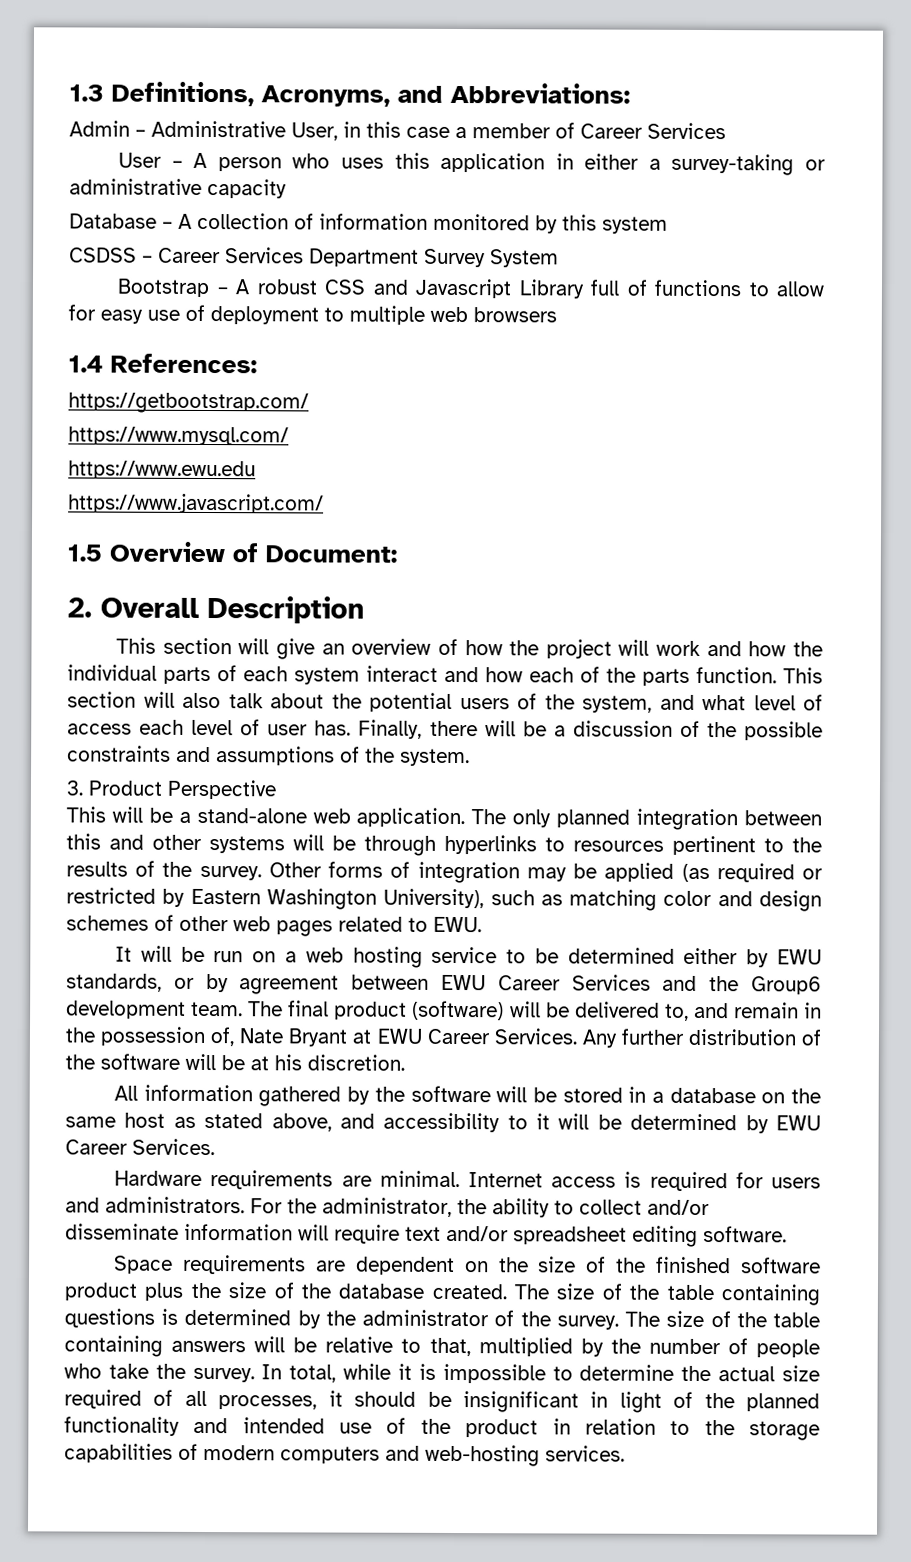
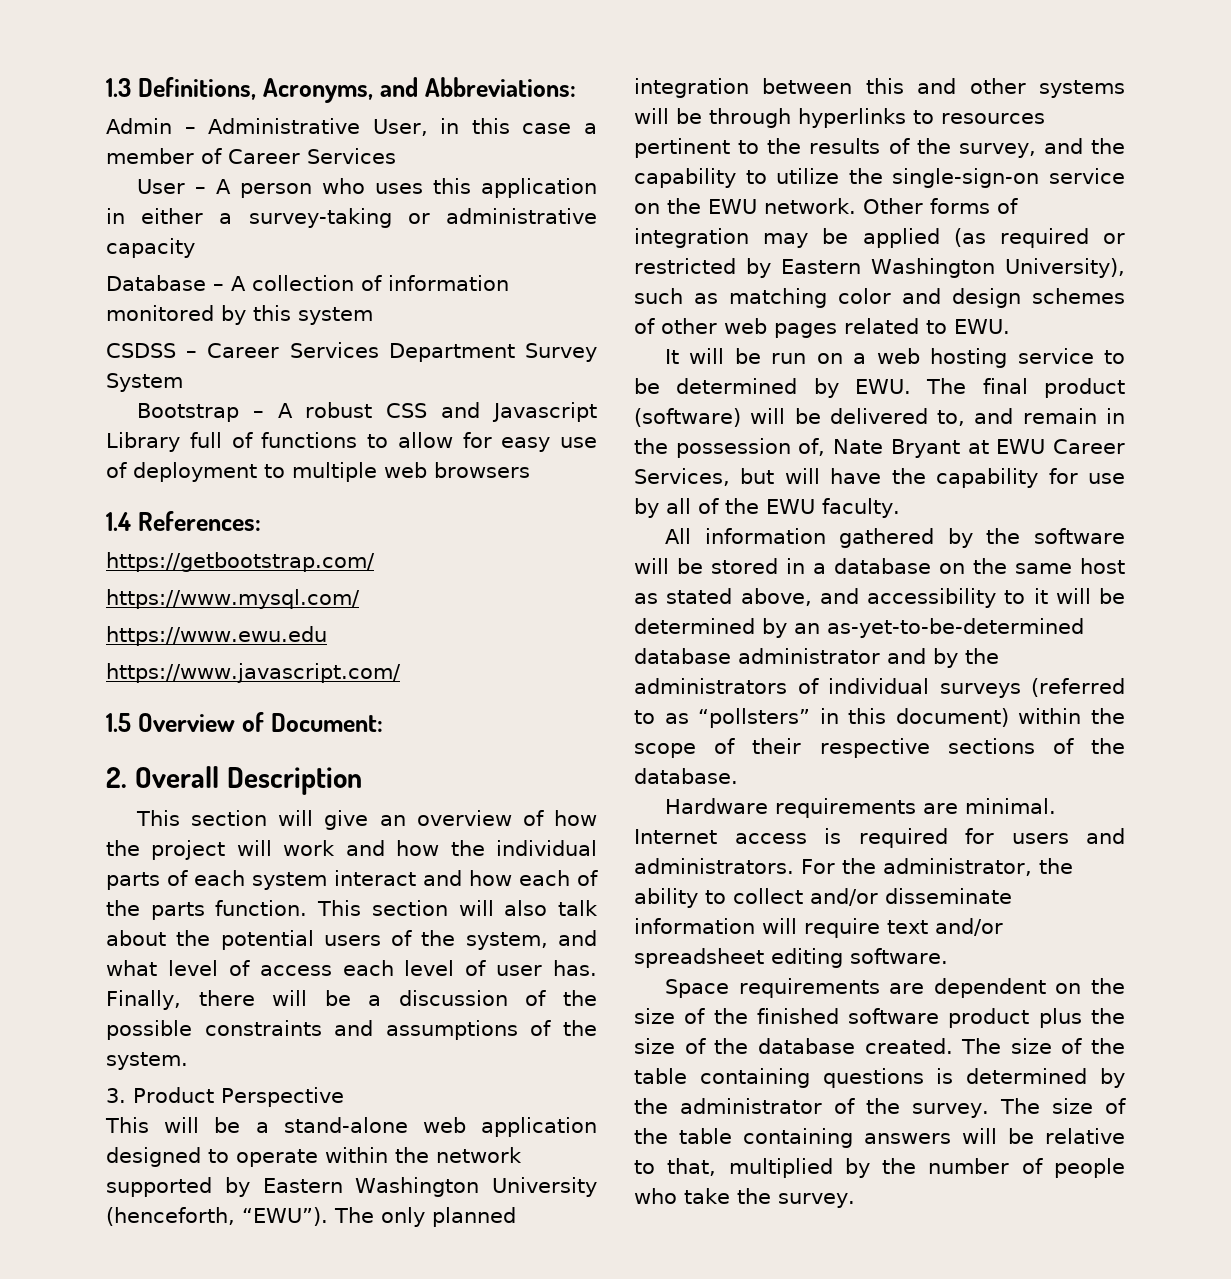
[356,807,466,828] application. -> [481,1117,597,1137] [106,1147,522,1167] [106,1177,597,1197] [106,1207,328,1226] application designed to operate within the network supported by Eastern Washington University (henceforth, “EWU”).
[199,865,262,881] survey. -> [958,138,1125,158] [634,168,1125,188] [634,198,856,214] survey, and the capability to utilize the single-sign-on service on the EWU network.
[683,947,823,968] [66,973,822,995] [66,1000,244,1019] either by EWU standards, or by agreement between EWU Career Services and the Group6 development team. -> [813,378,911,398] by EWU.
[493,1028,823,1048] [65,1053,405,1071] Services. Any further distribution of the software will be at his discretion. -> [634,468,1125,488] [634,498,900,518] Services, but will have the capability for use by all of the EWU faculty.
[775,1115,821,1131] [65,1138,215,1156] EWU Career Services. -> [794,618,1084,638] [634,648,999,668] [634,678,1125,698] [634,708,1125,728] [634,738,1125,758] [634,768,738,784] an as-yet-to-be-determined database administrator and by the administrators of individual surveys (referred to as “pollsters” in this document) within the scope of their respective sections of the database.
[261,1363,820,1384] [64,1389,820,1413] [64,1416,821,1441] [64,1443,625,1467] In total, while it is impossible to determine the actual size required of all processes, it should be insignificant in light of the planned functionality and intended use of the product in relation to the storage capabilities of modern computers and web-hosting services. -> (855, 1200) none

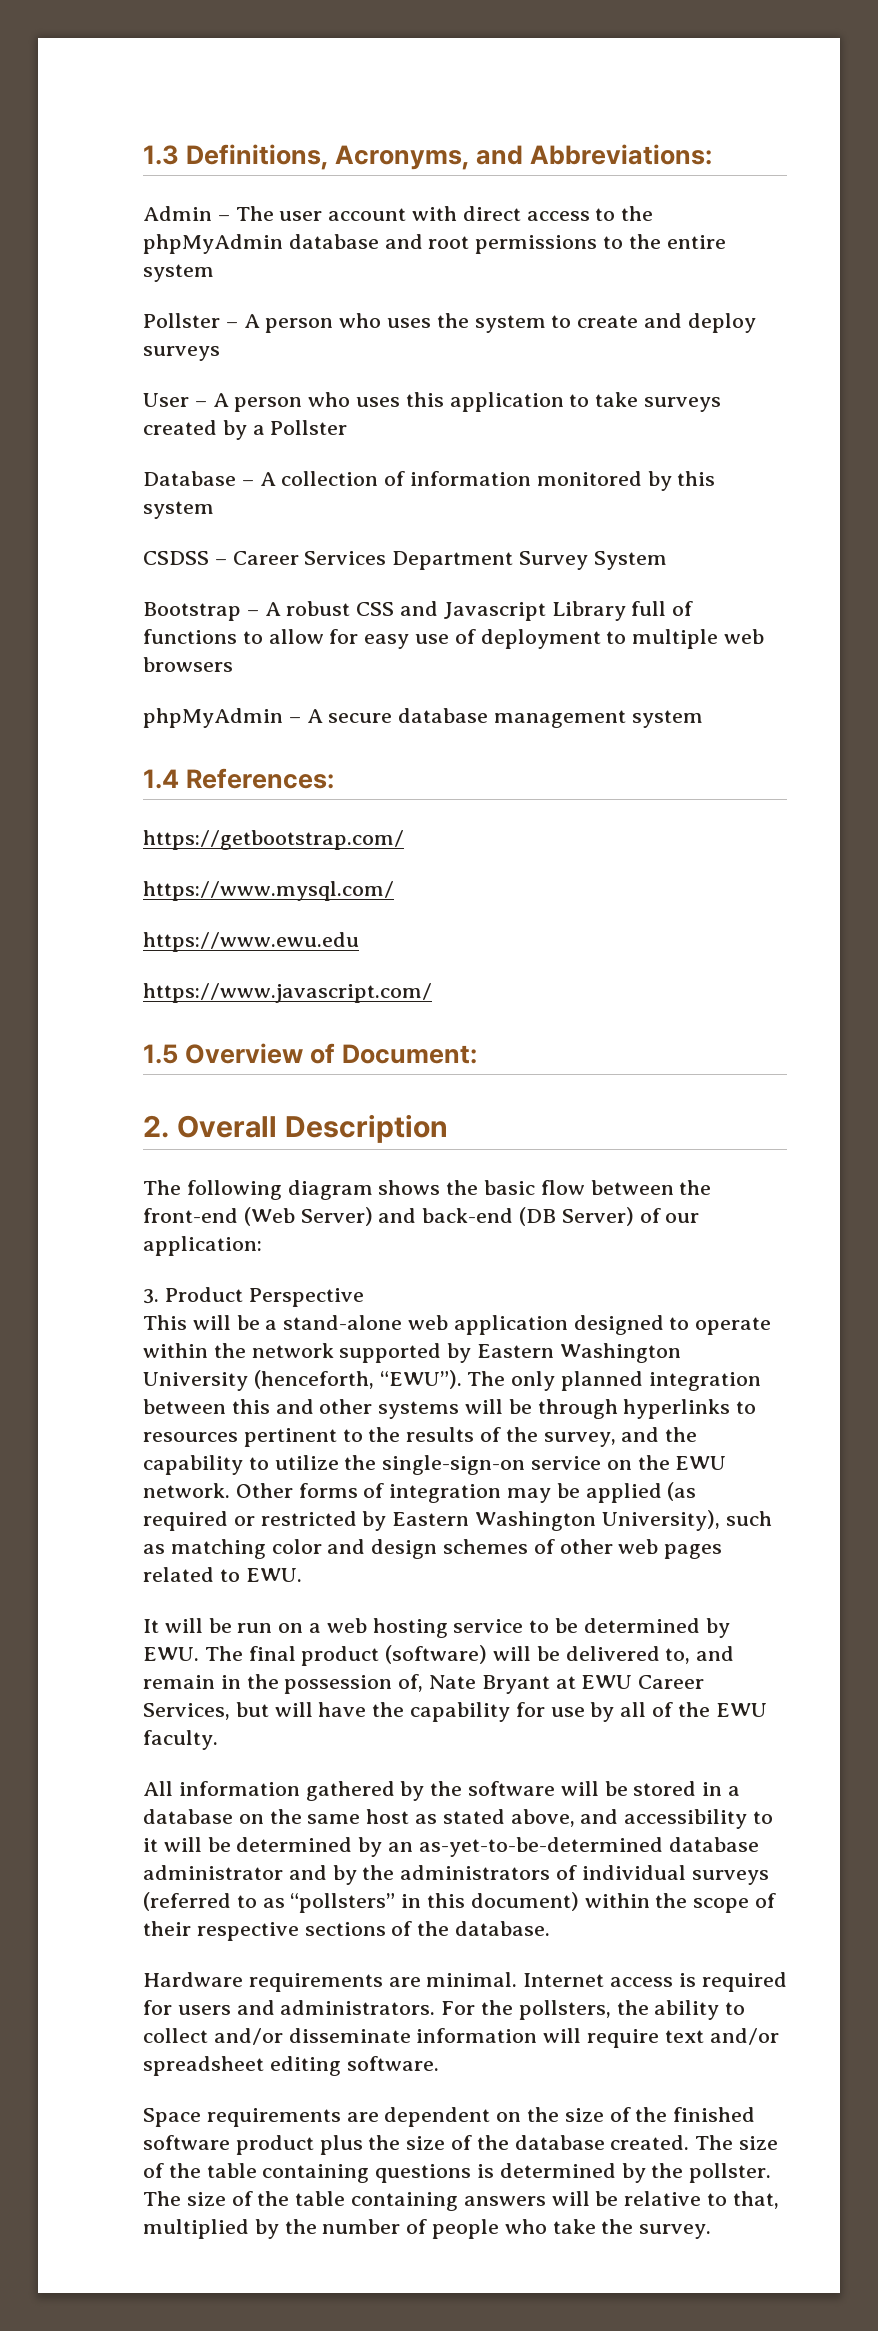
[208,118,597,136] [106,148,396,164] Administrative User, in this case a member of Career Services -> [235,206,654,221] [143,234,726,254] [143,264,214,282] [143,313,756,333] [143,346,220,361] The user account with direct access to the phpMyAdmin database and root permissions to the entire system // Pollster – A person who uses the system to create and deploy surveys
[106,208,597,228] [106,238,195,258] in either a survey-taking or administrative capacity -> [569,392,722,412] [143,420,348,440] to take surveys created by a Pollster
(530, 470) none -> [143,708,703,728] // phpMyAdmin – A secure database management system
[135,810,597,830] [106,840,597,860] [106,870,598,890] [106,900,598,920] [106,930,597,950] [106,960,597,976] [106,990,597,1010] [106,1020,597,1040] [106,1052,188,1070] This section will give an overview of how the project will work and how the individual parts of each system interact and how each of the parts function. This section will also talk about the potential users of the system, and what level of access each level of user has. Finally, there will be a discussion of the possible constraints and assumptions of the system. -> [143,1180,712,1200] [143,1207,700,1226] [143,1236,262,1256] The following diagram shows the basic flow between the front-end (Web Server) and back-end (DB Server) of our application:
[882,858,1032,876] administrator, -> [518,2000,611,2020] pollsters,
[680,1098,990,1118] administrator of the survey. -> [689,2163,772,2183] pollster.

